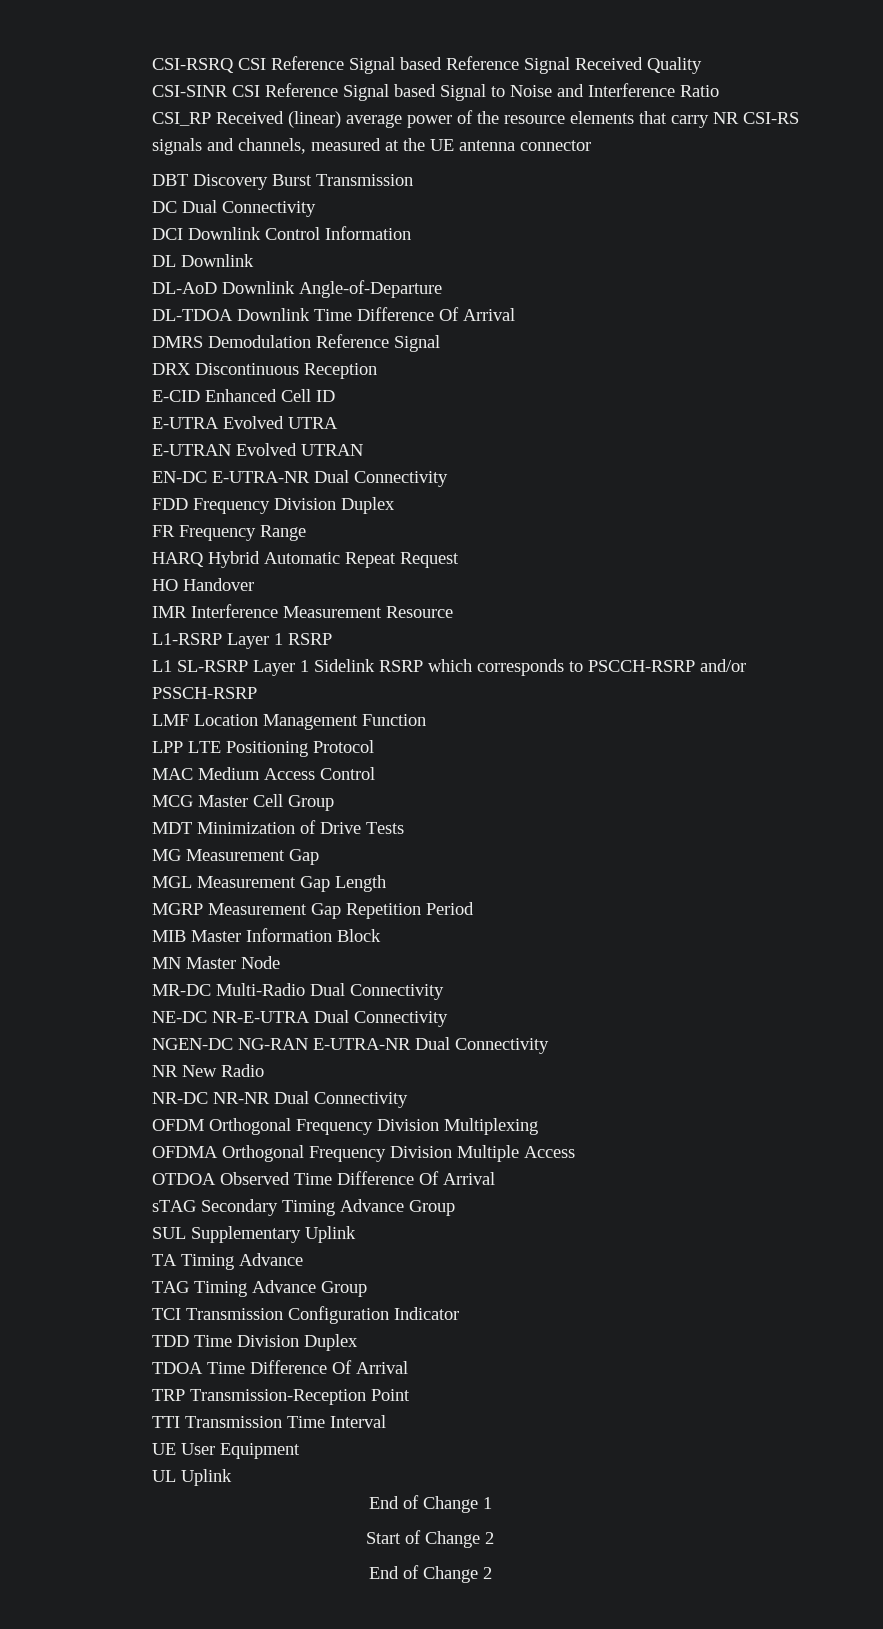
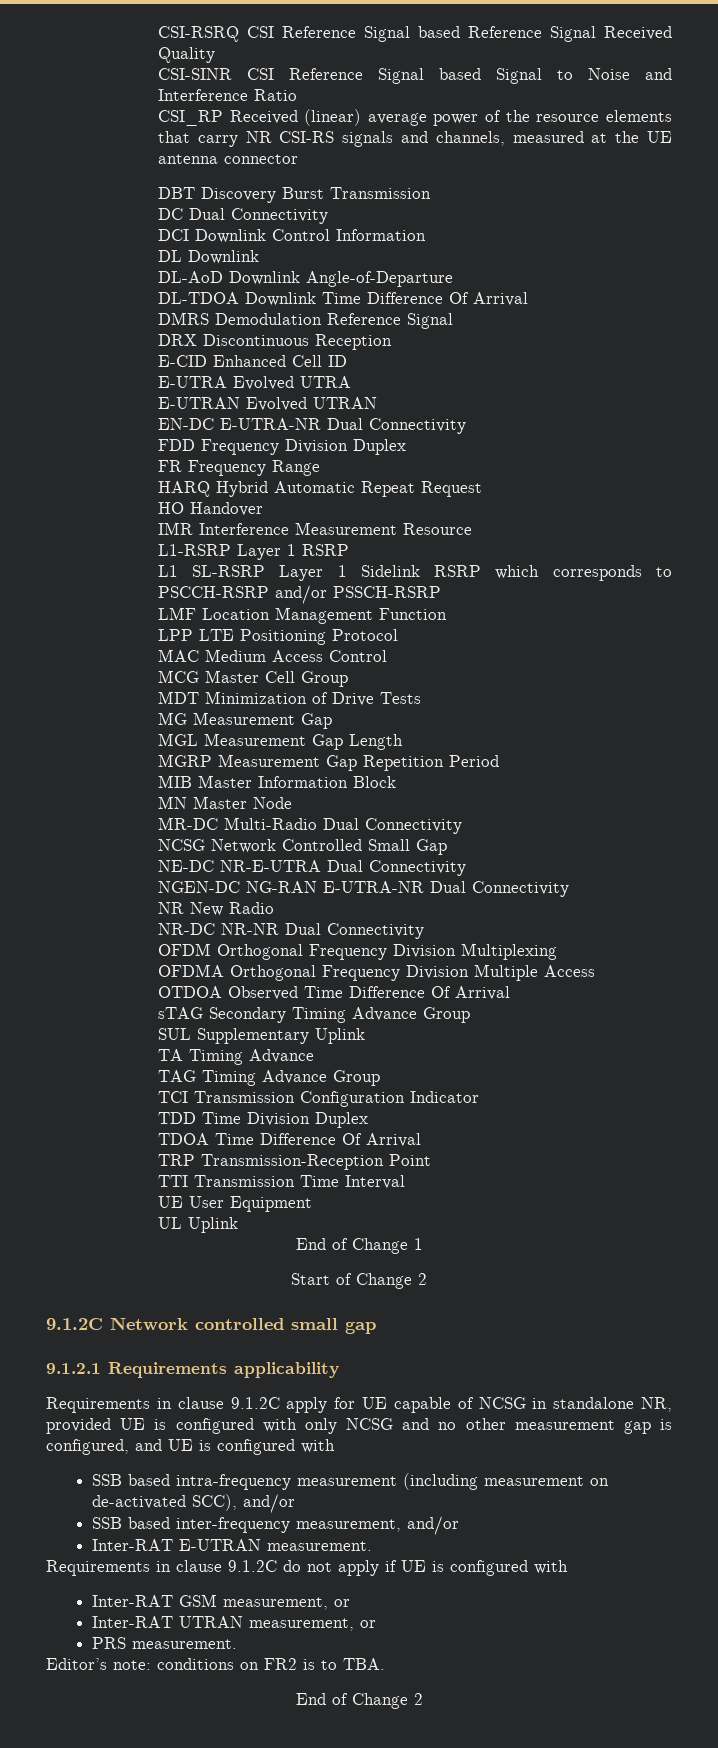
(444, 992) none -> [157,839,447,855] // NCSG Network Controlled Small Gap
(494, 1538) none -> [46,1317,376,1334] [46,1362,339,1378] [46,1397,672,1413] [46,1418,672,1434] [46,1439,335,1455] [92,1473,610,1490] [92,1494,296,1513] [92,1516,460,1535] [92,1539,373,1551] [46,1560,568,1576] [92,1594,351,1610] [92,1616,377,1631] [92,1637,238,1649] [46,1658,385,1670] // 9.1.2C Network controlled small gap // 9.1.2.1 Requirements applicability // Requirements in clause 9.1.2C apply for UE capable of NCSG in standalone NR, provided UE is configured with only NCSG and no other measurement gap is configured, and UE is configured with // SSB based intra-frequency measurement (including measurement on de-activated SCC), and/or // SSB based inter-frequency measurement, and/or // Inter-RAT E-UTRAN measurement. // Requirements in clause 9.1.2C do not apply if UE is configured with // Inter-RAT GSM measurement, or // Inter-RAT UTRAN measurement, or // PRS measurement. // Editor’s note: conditions on FR2 is to TBA.

